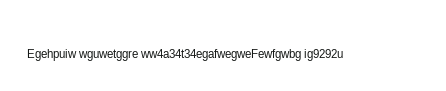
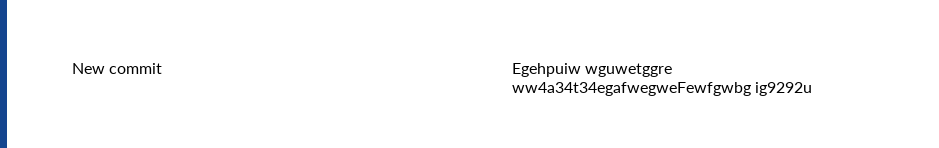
(27, 55) none -> [72,63,163,74] New commit //

